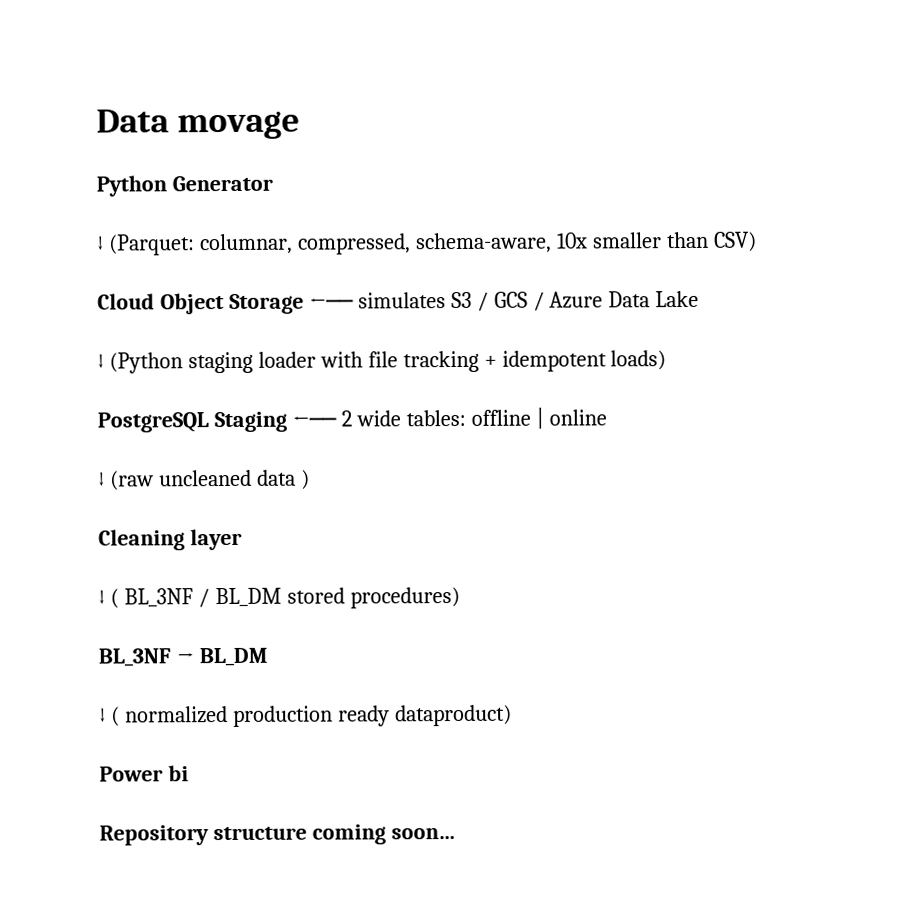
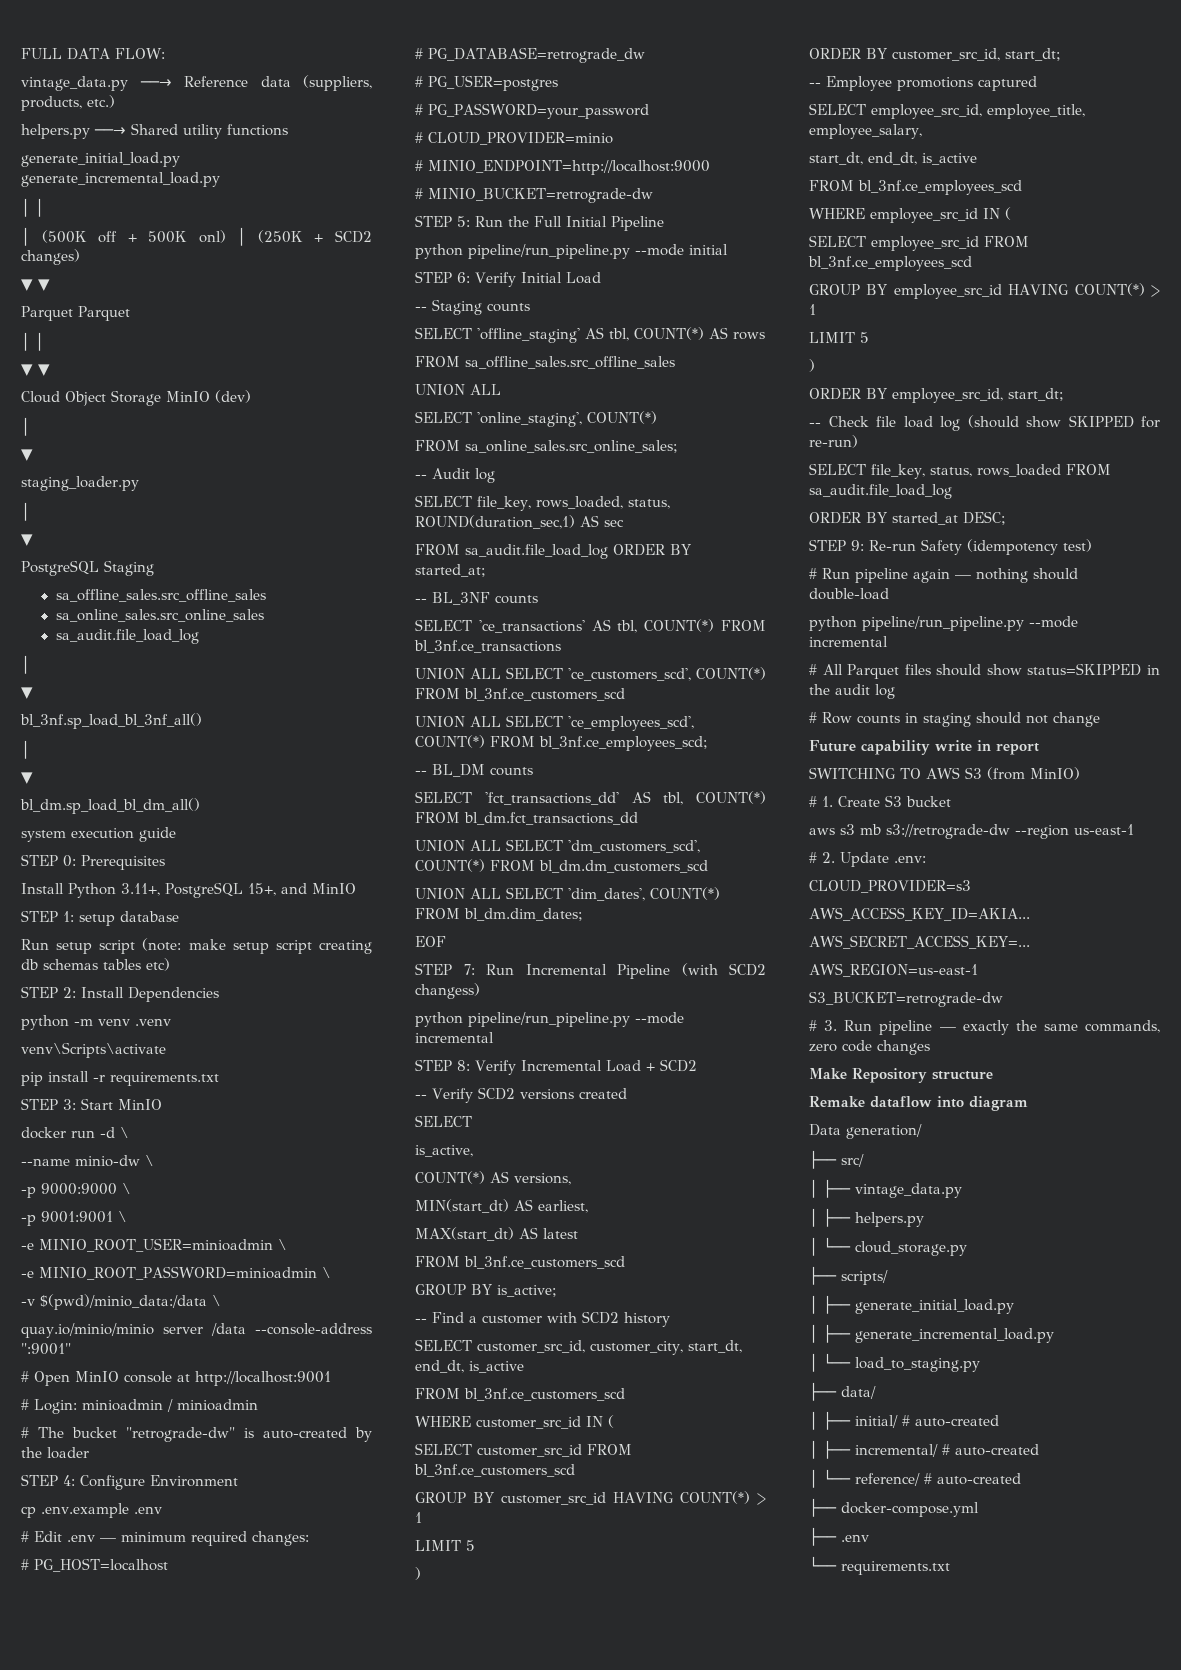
[96,109,301,140] [96,175,273,197] [97,231,757,256] [97,290,700,315] [97,350,667,374] [97,407,607,433] [98,469,310,491] [98,528,242,551] [98,586,460,609] [98,647,268,667] [99,704,512,727] [99,765,189,782] [99,824,456,846] Data movage // Python Generator // ↓ (Parquet: columnar, compressed, schema-aware, 10x smaller than CSV) // Cloud Object Storage ←── simulates S3 / GCS / Azure Data Lake // ↓ (Python staging loader with file tracking + idempotent loads) // PostgreSQL Staging ←── 2 wide tables: offline | online // ↓ (raw uncleaned data ) // Cleaning layer // ↓ ( BL_3NF / BL_DM stored procedures) // BL_3NF → BL_DM // ↓ ( normalized production ready dataproduct) // Power bi // Repository structure coming soon… -> [21,48,165,60] [21,75,372,91] [21,95,115,111] [21,123,288,139] [21,152,180,167] [21,172,220,187] [21,198,44,217] [21,227,372,246] [21,249,80,265] [21,279,50,291] [21,306,130,321] [21,332,44,351] [21,364,50,376] [21,390,251,406] [21,417,30,436] [21,449,33,461] [21,476,139,491] [21,502,30,521] [21,534,33,546] [21,560,154,576] [55,589,266,602] [55,609,264,622] [55,629,199,644] [21,655,30,674] [21,687,33,699] [20,713,202,729] [21,740,30,759] [21,772,33,784] [20,798,200,814] [21,827,176,842] [21,854,165,870] [21,882,356,898] [21,910,179,926] [21,938,372,954] [21,958,170,971] [21,986,219,1002] [21,1015,171,1030] [21,1042,166,1058] [21,1071,219,1086] [21,1098,162,1110] [21,1127,129,1139] [21,1155,154,1167] [21,1183,131,1198] [21,1211,127,1226] [21,1238,287,1252] [21,1266,331,1280] [21,1294,221,1310] [21,1323,372,1338] [21,1343,71,1355] [21,1371,331,1386] [21,1399,258,1414] [21,1427,372,1442] [21,1447,89,1459] [21,1474,238,1490] [21,1503,162,1518] [21,1531,309,1546] [21,1558,168,1572] [415,47,645,63] [415,75,558,91] [415,103,649,119] [415,132,613,145] [415,160,710,175] [415,188,653,203] [415,215,664,231] [415,244,728,259] [415,271,601,287] [415,299,530,315] [415,327,765,343] [415,356,675,369] [415,384,501,395] [415,411,657,427] [415,440,678,453] [415,468,495,483] [415,495,670,511] [415,515,624,529] [415,544,691,559] [415,564,486,577] [415,592,538,605] [415,619,766,633] [414,640,561,653] [415,667,766,681] [415,688,625,701] [415,715,694,731] [415,735,708,751] [415,764,533,777] [415,791,766,805] [415,812,638,825] [415,839,700,853] [415,859,708,873] [415,887,720,901] [415,908,583,921] [415,936,446,947] [415,963,766,979] [415,983,480,999] [415,1012,684,1027] [415,1032,494,1043] [415,1059,697,1075] [415,1087,627,1103] [415,1115,472,1127] [415,1145,473,1157] [415,1171,571,1185] [415,1199,588,1213] [415,1227,578,1241] [415,1256,625,1269] [415,1284,557,1297] [415,1311,670,1327] [415,1339,742,1355] [415,1360,524,1373] [415,1388,625,1401] [415,1415,614,1429] [415,1443,632,1457] [414,1464,575,1477] [415,1491,766,1505] [415,1512,422,1523] [415,1540,475,1551] [415,1567,421,1580] [809,48,1061,61] [809,76,1037,91] [809,103,1085,119] [809,124,922,139] [809,152,977,165] [809,180,1022,195] [809,207,1011,223] [809,235,1029,251] [808,256,972,271] [809,283,1160,299] [809,304,816,315] [809,332,869,343] [809,359,815,372] [809,388,1064,403] [809,415,1160,431] [809,435,858,448] [809,463,1111,479] [809,484,952,499] [809,511,1006,525] [809,539,1092,555] [809,568,1078,583] [809,588,889,600] [809,616,1078,631] [809,636,888,647] [809,663,1160,679] [809,684,895,699] [809,712,1100,727] [809,740,1039,755] [809,767,1080,780] [809,795,951,807] [809,824,1134,839] [809,852,926,867] [809,880,971,893] [809,907,1030,921] [809,935,1030,949] [809,963,978,977] [809,991,1003,1007] [809,1020,1160,1035] [809,1040,930,1055] [809,1068,993,1083] [809,1096,1028,1111] [809,1124,922,1139] [809,1150,864,1169] [809,1179,962,1198] [809,1208,924,1227] [809,1237,967,1256] [809,1266,888,1285] [809,1295,1014,1314] [809,1324,1054,1343] [809,1353,980,1372] [809,1382,876,1401] [809,1411,999,1430] [809,1440,1039,1459] [809,1469,1021,1488] [809,1498,979,1517] [809,1527,869,1546] [809,1556,950,1575] FULL DATA FLOW: // vintage_data.py ──→ Reference data (suppliers, products, etc.) // helpers.py ──→ Shared utility functions // generate_initial_load.py generate_incremental_load.py // │ │ // │ (500K off + 500K onl) │ (250K + SCD2 changes) // ▼ ▼ // Parquet Parquet // │ │ // ▼ ▼ // Cloud Object Storage MinIO (dev) // │ // ▼ // staging_loader.py // │ // ▼ // PostgreSQL Staging // sa_offline_sales.src_offline_sales // sa_online_sales.src_online_sales // sa_audit.file_load_log // │ // ▼ // bl_3nf.sp_load_bl_3nf_all() // │ // ▼ // bl_dm.sp_load_bl_dm_all() // system execution guide // STEP 0: Prerequisites // Install Python 3.11+, PostgreSQL 15+, and MinIO // STEP 1: setup database // Run setup script (note: make setup script creating db schemas tables etc) // STEP 2: Install Dependencies // python -m venv .venv // venv\Scripts\activate // pip install -r requirements.txt // STEP 3: Start MinIO // docker run -d \ // --name minio-dw \ // -p 9000:9000 \ // -p 9001:9001 \ // -e MINIO_ROOT_USER=minioadmin \ // -e MINIO_ROOT_PASSWORD=minioadmin \ // -v $(pwd)/minio_data:/data \ // quay.io/minio/minio server /data --console-address ":9001" // # Open MinIO console at http://localhost:9001 // # Login: minioadmin / minioadmin // # The bucket "retrograde-dw" is auto-created by the loader // STEP 4: Configure Environment // cp .env.example .env // # Edit .env — minimum required changes: // # PG_HOST=localhost // # PG_DATABASE=retrograde_dw // # PG_USER=postgres // # PG_PASSWORD=your_password // # CLOUD_PROVIDER=minio // # MINIO_ENDPOINT=http://localhost:9000 // # MINIO_BUCKET=retrograde-dw // STEP 5: Run the Full Initial Pipeline // python pipeline/run_pipeline.py --mode initial // STEP 6: Verify Initial Load // -- Staging counts // SELECT 'offline_staging' AS tbl, COUNT(*) AS rows // FROM sa_offline_sales.src_offline_sales // UNION ALL // SELECT 'online_staging', COUNT(*) // FROM sa_online_sales.src_online_sales; // -- Audit log // SELECT file_key, rows_loaded, status, ROUND(duration_sec,1) AS sec // FROM sa_audit.file_load_log ORDER BY started_at; // -- BL_3NF counts // SELECT 'ce_transactions' AS tbl, COUNT(*) FROM bl_3nf.ce_transactions // UNION ALL SELECT 'ce_customers_scd', COUNT(*) FROM bl_3nf.ce_customers_scd // UNION ALL SELECT 'ce_employees_scd', COUNT(*) FROM bl_3nf.ce_employees_scd; // -- BL_DM counts // SELECT 'fct_transactions_dd' AS tbl, COUNT(*) FROM bl_dm.fct_transactions_dd // UNION ALL SELECT 'dm_customers_scd', COUNT(*) FROM bl_dm.dm_customers_scd // UNION ALL SELECT 'dim_dates', COUNT(*) FROM bl_dm.dim_dates; // EOF // STEP 7: Run Incremental Pipeline (with SCD2 changess) // python pipeline/run_pipeline.py --mode incremental // STEP 8: Verify Incremental Load + SCD2 // -- Verify SCD2 versions created // SELECT // is_active, // COUNT(*) AS versions, // MIN(start_dt) AS earliest, // MAX(start_dt) AS latest // FROM bl_3nf.ce_customers_scd // GROUP BY is_active; // -- Find a customer with SCD2 history // SELECT customer_src_id, customer_city, start_dt, end_dt, is_active // FROM bl_3nf.ce_customers_scd // WHERE customer_src_id IN ( // SELECT customer_src_id FROM bl_3nf.ce_customers_scd // GROUP BY customer_src_id HAVING COUNT(*) > 1 // LIMIT 5 // ) // ORDER BY customer_src_id, start_dt; // -- Employee promotions captured // SELECT employee_src_id, employee_title, employee_salary, // start_dt, end_dt, is_active // FROM bl_3nf.ce_employees_scd // WHERE employee_src_id IN ( // SELECT employee_src_id FROM bl_3nf.ce_employees_scd // GROUP BY employee_src_id HAVING COUNT(*) > 1 // LIMIT 5 // ) // ORDER BY employee_src_id, start_dt; // -- Check file load log (should show SKIPPED for re-run) // SELECT file_key, status, rows_loaded FROM sa_audit.file_load_log // ORDER BY started_at DESC; // STEP 9: Re-run Safety (idempotency test) // # Run pipeline again — nothing should double-load // python pipeline/run_pipeline.py --mode incremental // # All Parquet files should show status=SKIPPED in the audit log // # Row counts in staging should not change // Future capability write in report // SWITCHING TO AWS S3 (from MinIO) // # 1. Create S3 bucket // aws s3 mb s3://retrograde-dw --region us-east-1 // # 2. Update .env: // CLOUD_PROVIDER=s3 // AWS_ACCESS_KEY_ID=AKIA... // AWS_SECRET_ACCESS_KEY=... // AWS_REGION=us-east-1 // S3_BUCKET=retrograde-dw // # 3. Run pipeline — exactly the same commands, zero code changes // Make Repository structure // Remake dataflow into diagram // Data generation/ // ├── src/ // │ ├── vintage_data.py // │ ├── helpers.py // │ └── cloud_storage.py // ├── scripts/ // │ ├── generate_initial_load.py // │ ├── generate_incremental_load.py // │ └── load_to_staging.py // ├── data/ // │ ├── initial/ # auto-created // │ ├── incremental/ # auto-created // │ └── reference/ # auto-created // ├── docker-compose.yml // ├── .env // └── requirements.txt

